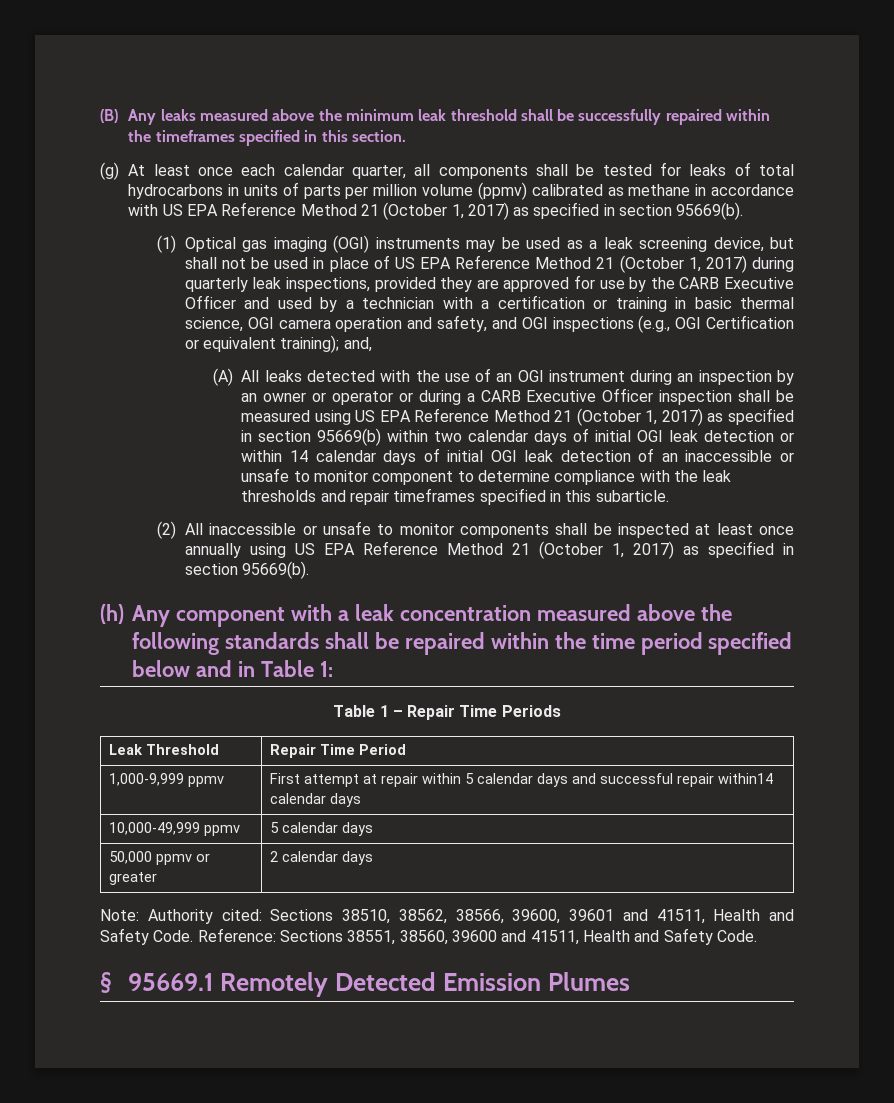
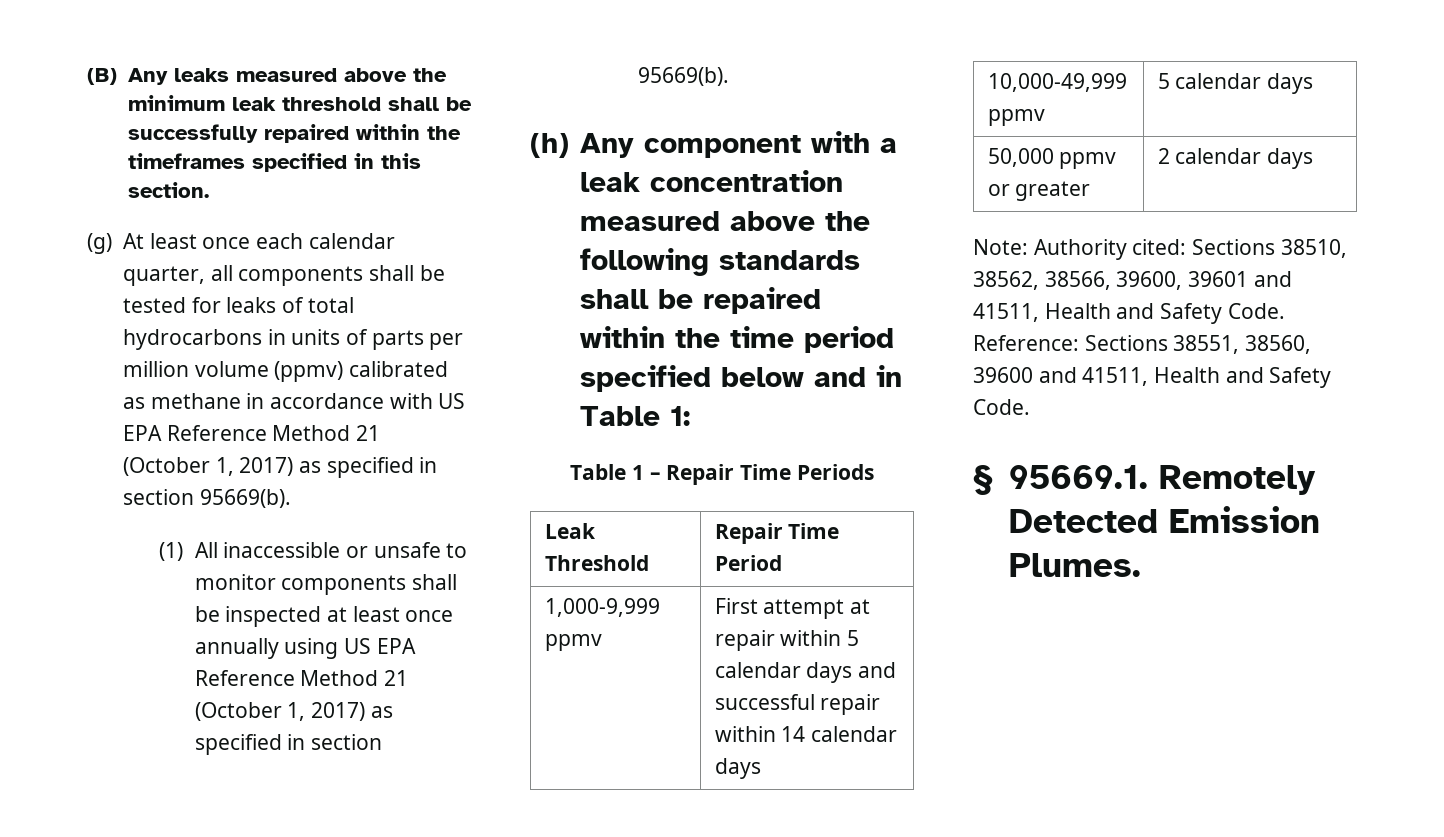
[184,235,795,253] [184,255,794,273] [184,275,794,292] [184,295,795,312] [184,315,794,333] [184,335,372,353] [213,368,795,386] [241,388,794,405] [241,408,794,426] [241,428,794,446] [241,448,794,465] [241,468,732,485] [241,488,669,505] [156,521,176,539] Optical gas imaging (OGI) instruments may be used as a leak screening device, but shall not be used in place of US EPA Reference Method 21 (October 1, 2017) during quarterly leak inspections, provided they are approved for use by the CARB Executive Officer and used by a technician with a certification or training in basic thermal science, OGI camera operation and safety, and OGI inspections (e.g., OGI Certification or equivalent training); and, // (A) All leaks detected with the use of an OGI instrument during an inspection by an owner or operator or during a CARB Executive Officer inspection shall be measured using US EPA Reference Method 21 (October 1, 2017) as specified in section 95669(b) within two calendar days of initial OGI leak detection or within 14 calendar days of initial OGI leak detection of an inaccessible or unsafe to monitor component to determine compliance with the leak thresholds and repair timeframes specified in this subarticle. // (2) -> (183, 551) none
[717,773,773,784] within14 -> [714,726,806,742] within 14
[128,973,214,991] 95669.1 -> [1008,465,1148,489] 95669.1.
[547,972,630,991] Plumes -> [1008,553,1141,577] Plumes.

